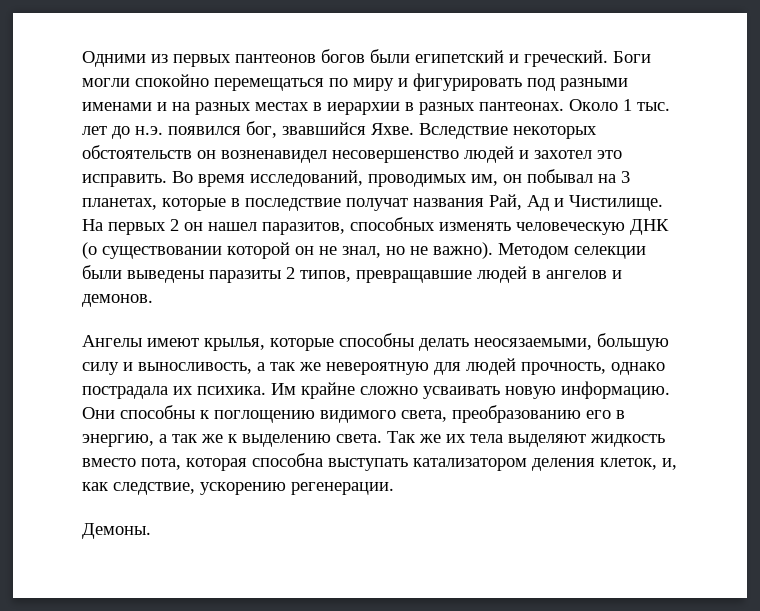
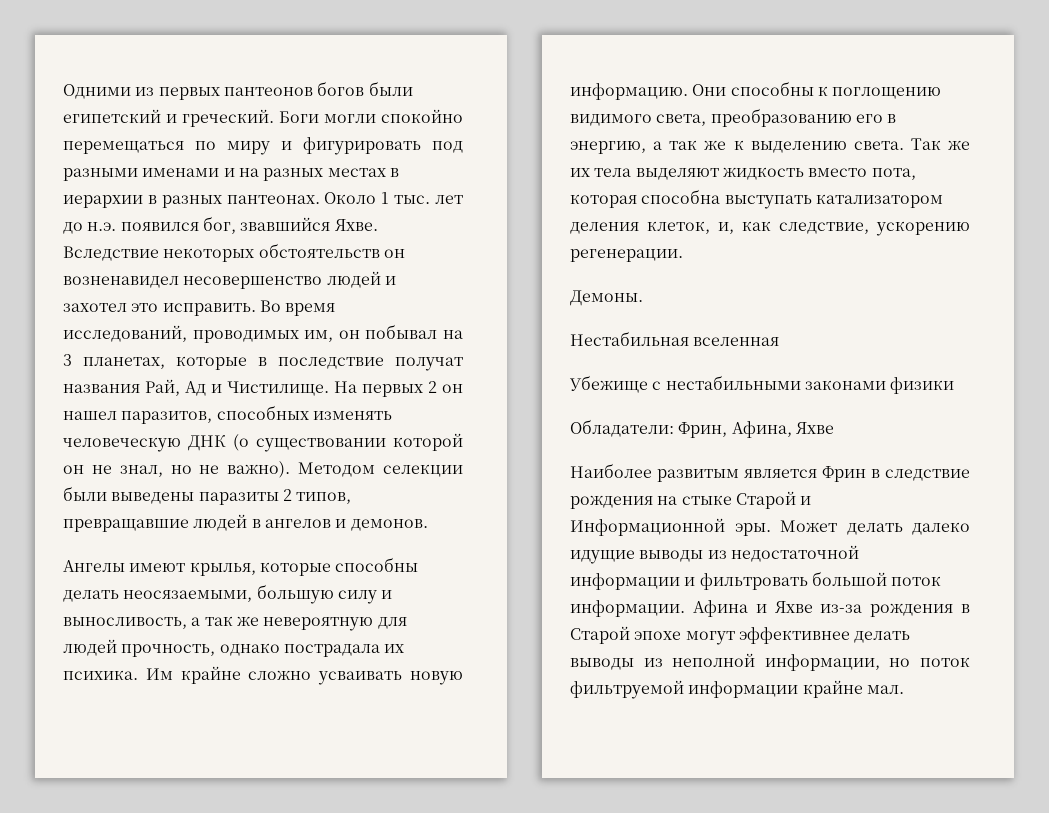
(151, 531) none -> [570,331,780,346] [569,375,955,394] [570,419,834,438] [570,463,970,482] [570,491,812,509] [570,518,970,536] [570,545,859,564] [570,571,942,590] [570,600,970,617] [570,626,911,645] [570,653,970,671] [570,680,904,699] // Нестабильная вселенная // Убежище с нестабильными законами физики // Обладатели: Фрин, Афина, Яхве // Наиболее развитым является Фрин в следствие рождения на стыке Старой и Информационной эры. Может делать далеко идущие выводы из недостаточной информации и фильтровать большой поток информации. Афина и Яхве из-за рождения в Старой эпохе могут эффективнее делать выводы из неполной информации, но поток фильтруемой информации крайне мал.

